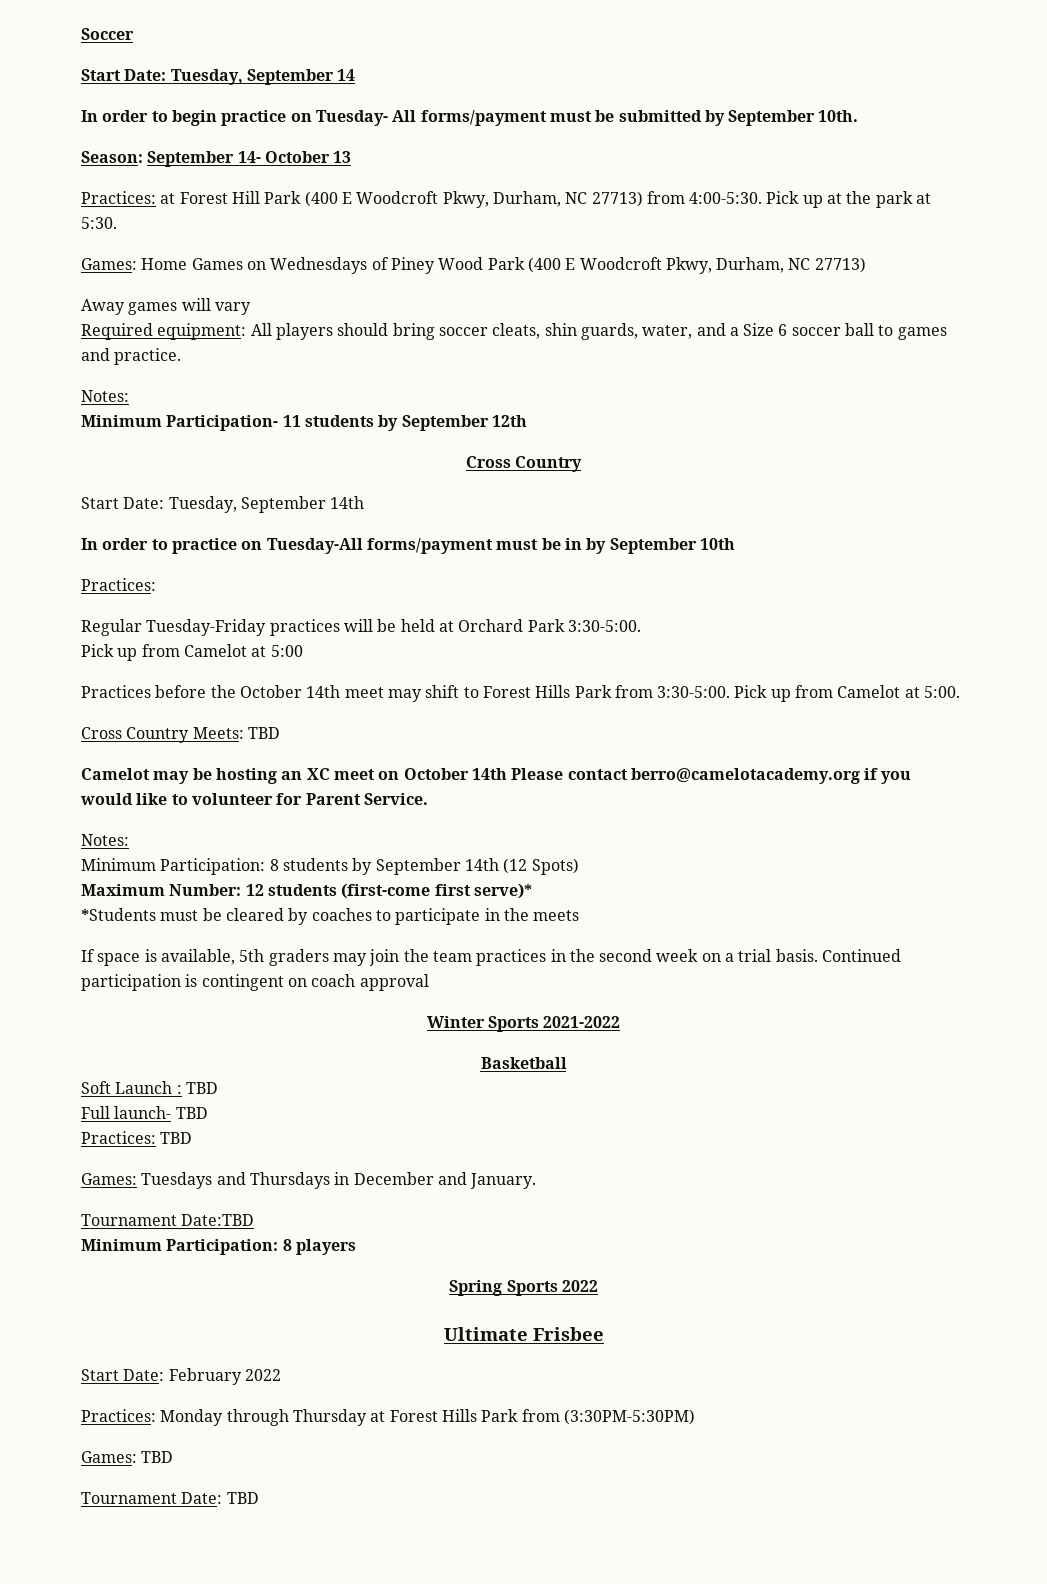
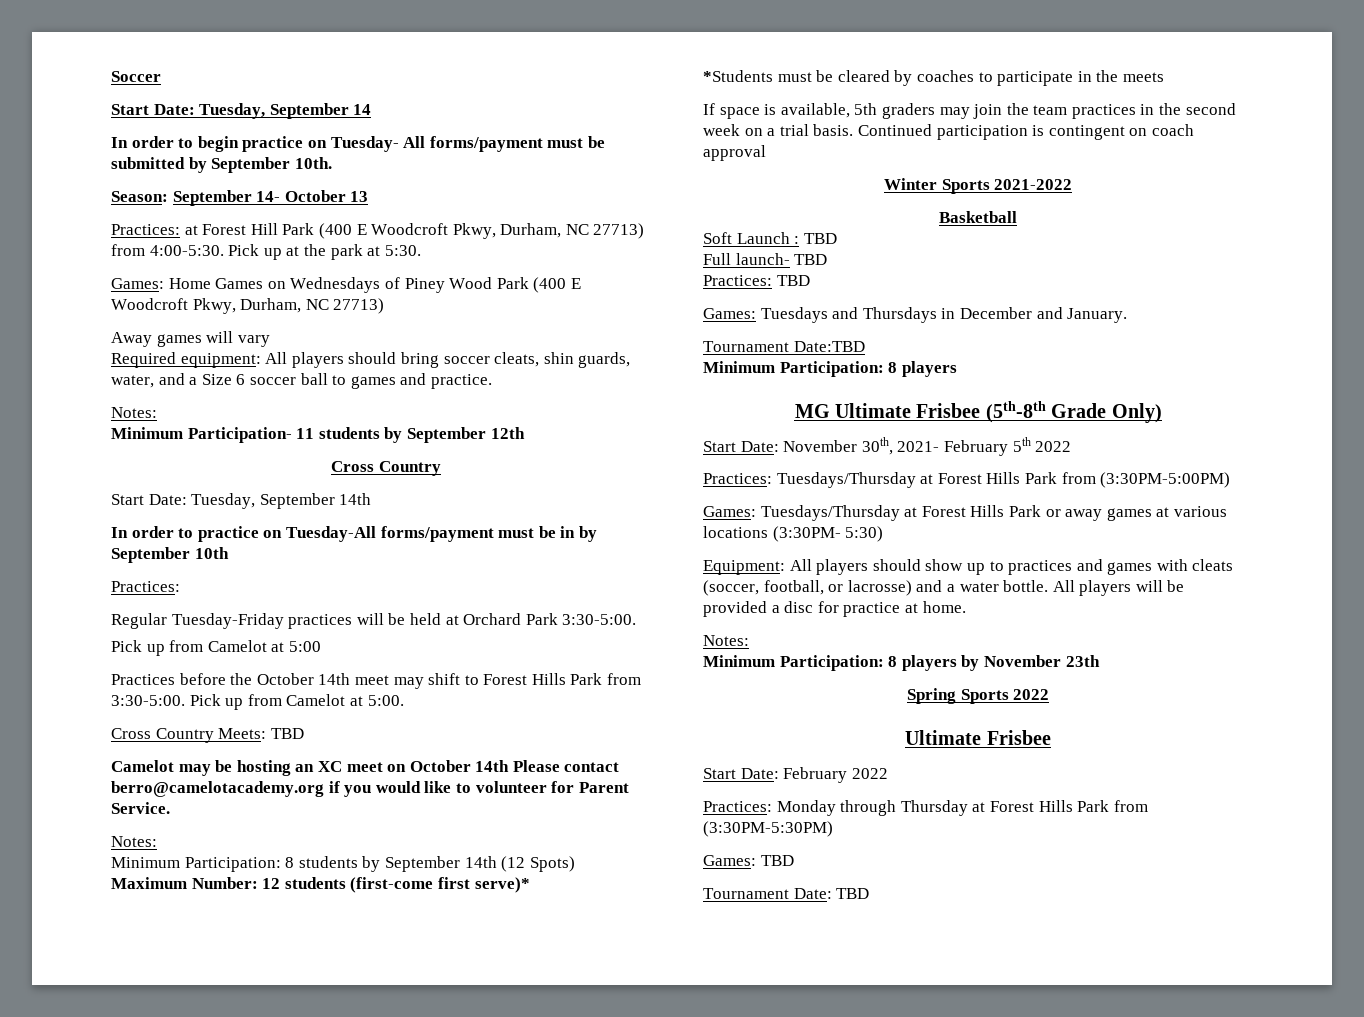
(356, 1247) none -> [794,401,1162,423] [703,437,1072,456] [703,472,1231,488] [703,505,1227,521] [703,526,884,542] [703,559,1234,575] [703,580,1185,596] [703,601,966,617] [703,635,749,646] [703,655,1100,671] // MG Ultimate Frisbee (5th-8th Grade Only) // Start Date: November 30th, 2021- February 5th 2022 // Practices: Tuesdays/Thursday at Forest Hills Park from (3:30PM-5:00PM) // Games: Tuesdays/Thursday at Forest Hills Park or away games at various locations (3:30PM- 5:30) // Equipment: All players should show up to practices and games with cleats (soccer, football, or lacrosse) and a water bottle. All players will be provided a disc for practice at home. // Notes: // Minimum Participation: 8 players by November 23th

